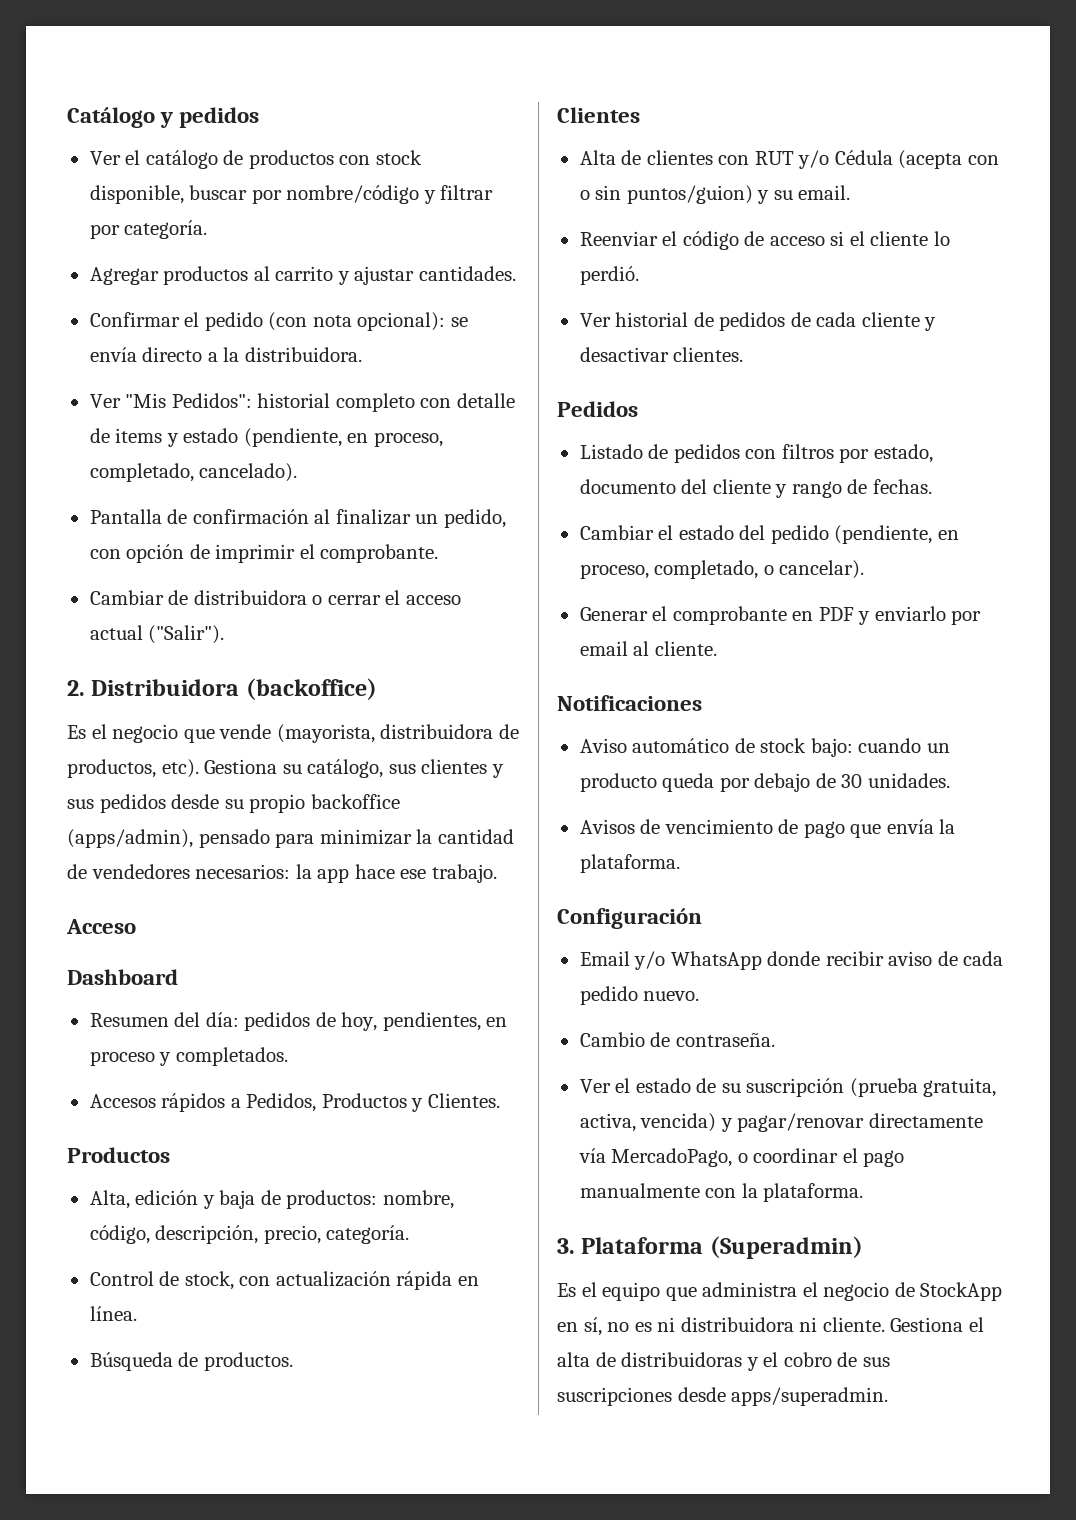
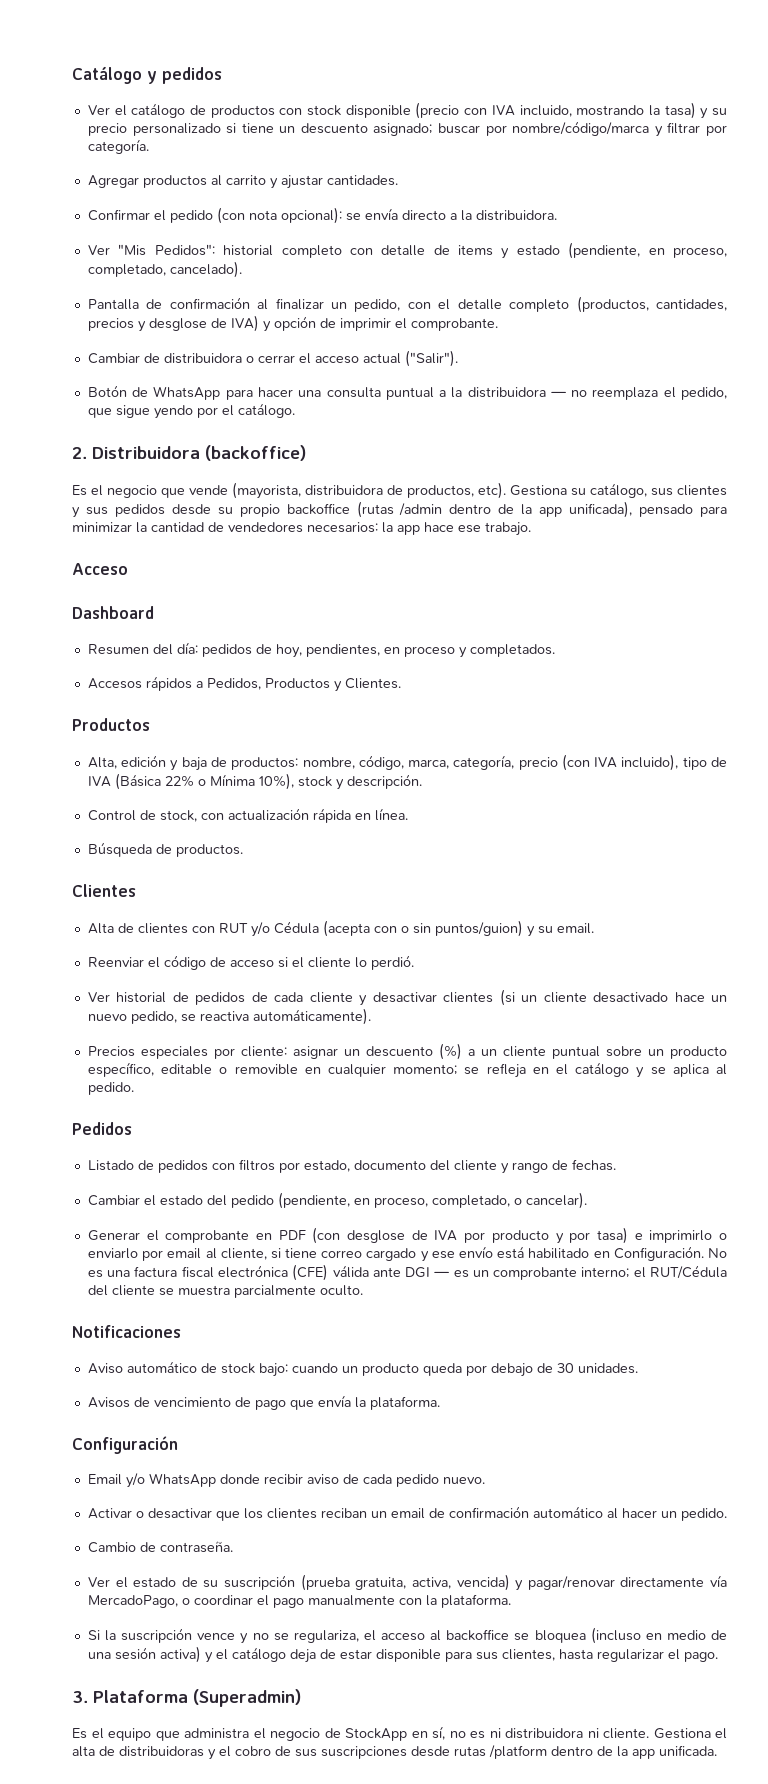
[89,185,184,204] disponible, -> [345,102,727,119] [87,123,433,136] disponible (precio con IVA incluido, mostrando la tasa) y su precio personalizado si tiene un descuento asignado;
[286,185,420,204] nombre/código -> [512,121,650,136] nombre/código/marca
(121, 554) none -> [438,296,728,313] [87,315,271,332] el detalle completo (productos, cantidades, precios y desglose de IVA) y
(225, 634) none -> [87,385,727,400] [87,403,295,419] // Botón de WhatsApp para hacer una consulta puntual a la distribuidora — no reemplaza el pedido, que sigue yendo por el catálogo.
[67,829,193,848] (apps/admin), -> [356,501,633,518] (rutas /admin dentro de la app unificada),
[155,1225,410,1244] descripción, precio, categoría. -> [408,754,727,771] [87,773,422,790] marca, categoría, precio (con IVA incluido), tipo de IVA (Básica 22% o Mínima 10%), stock y descripción.
[673,347,744,362] clientes. -> [443,989,727,1006] [87,1008,371,1025] [87,1043,727,1060] [87,1062,727,1078] [87,1082,134,1095] clientes (si un cliente desactivado hace un nuevo pedido, se reactiva automáticamente). // Precios especiales por cliente: asignar un descuento (%) a un cliente puntual sobre un producto específico, editable o removible en cualquier momento; se refleja en el catálogo y se aplica al pedido.
[858,606,982,625] [579,641,717,656] y enviarlo por email al cliente. -> [312,1227,727,1244] [87,1246,727,1262] [87,1264,727,1281] [87,1285,363,1298] (con desglose de IVA por producto y por tasa) e imprimirlo o enviarlo por email al cliente, si tiene correo cargado y ese envío está habilitado en Configuración. No es una factura fiscal electrónica (CFE) válida ante DGI — es un comprobante interno; el RUT/Cédula del cliente se muestra parcialmente oculto.
(700, 996) none -> [87,1506,727,1521] // Activar o desactivar que los clientes reciban un email de confirmación automático al hacer un pedido.
(864, 1192) none -> [87,1627,727,1644] [87,1646,718,1663] // Si la suscripción vence y no se regulariza, el acceso al backoffice se bloquea (incluso en medio de una sesión activa) y el catálogo deja de estar disponible para sus clientes, hasta regularizar el pago.
[731,1387,889,1406] apps/superadmin. -> [454,1745,717,1759] rutas /platform dentro de la app unificada.

